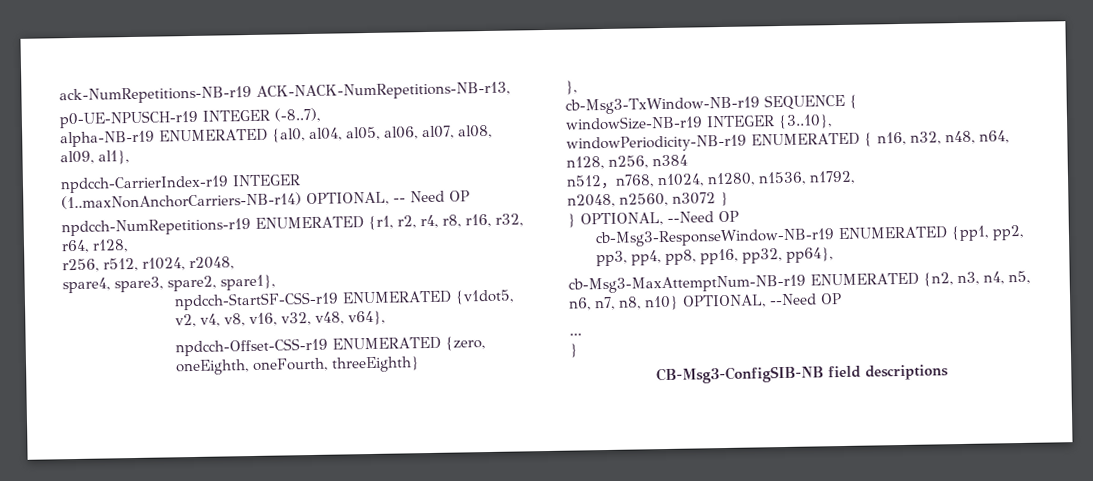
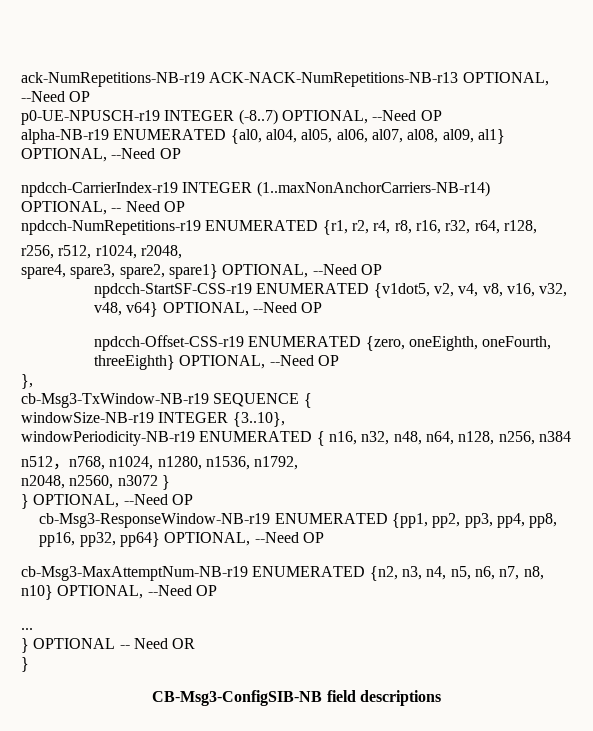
[256,81,510,101] [59,107,320,129] ACK-NACK-NumRepetitions-NB-r13, // p0-UE-NPUSCH-r19 INTEGER (-8..7), -> [209,72,549,87] [21,91,91,102] [21,109,442,125] ACK-NACK-NumRepetitions-NB-r13 OPTIONAL, --Need OP // p0-UE-NPUSCH-r19 INTEGER (-8..7) OPTIONAL, --Need OP
[98,150,129,165] al1}, -> [477,129,505,144] [21,148,181,162] al1} OPTIONAL, --Need OP
[220,274,275,291] spare1}, -> [168,264,382,279] spare1} OPTIONAL, --Need OP
[347,310,385,326] v64}, -> [126,302,323,317] v64} OPTIONAL, --Need OP
(420, 364) none -> [179,355,339,369] OPTIONAL, --Need OP
[785,247,833,263] pp64}, -> [119,532,324,547] pp64} OPTIONAL, --Need OP
(582, 334) none -> [21,638,196,653] // } OPTIONAL -- Need OR

